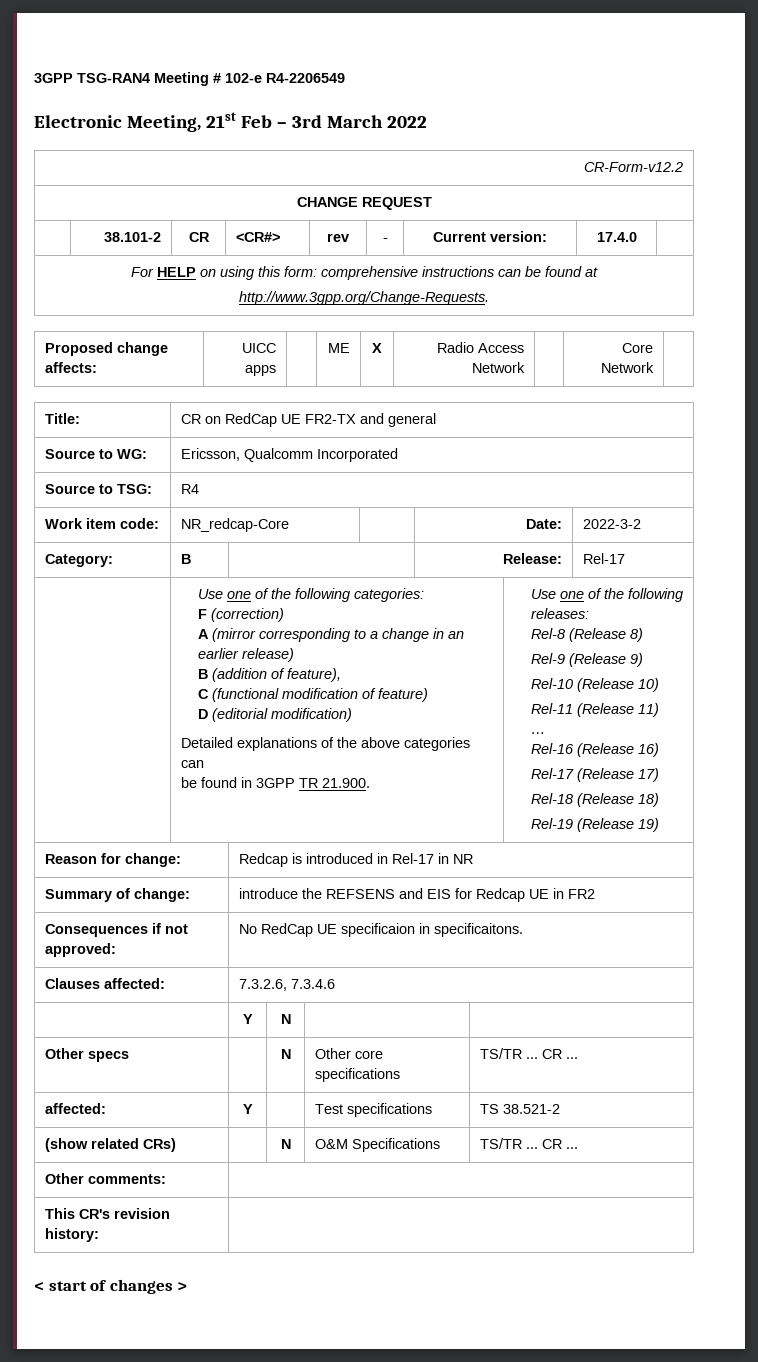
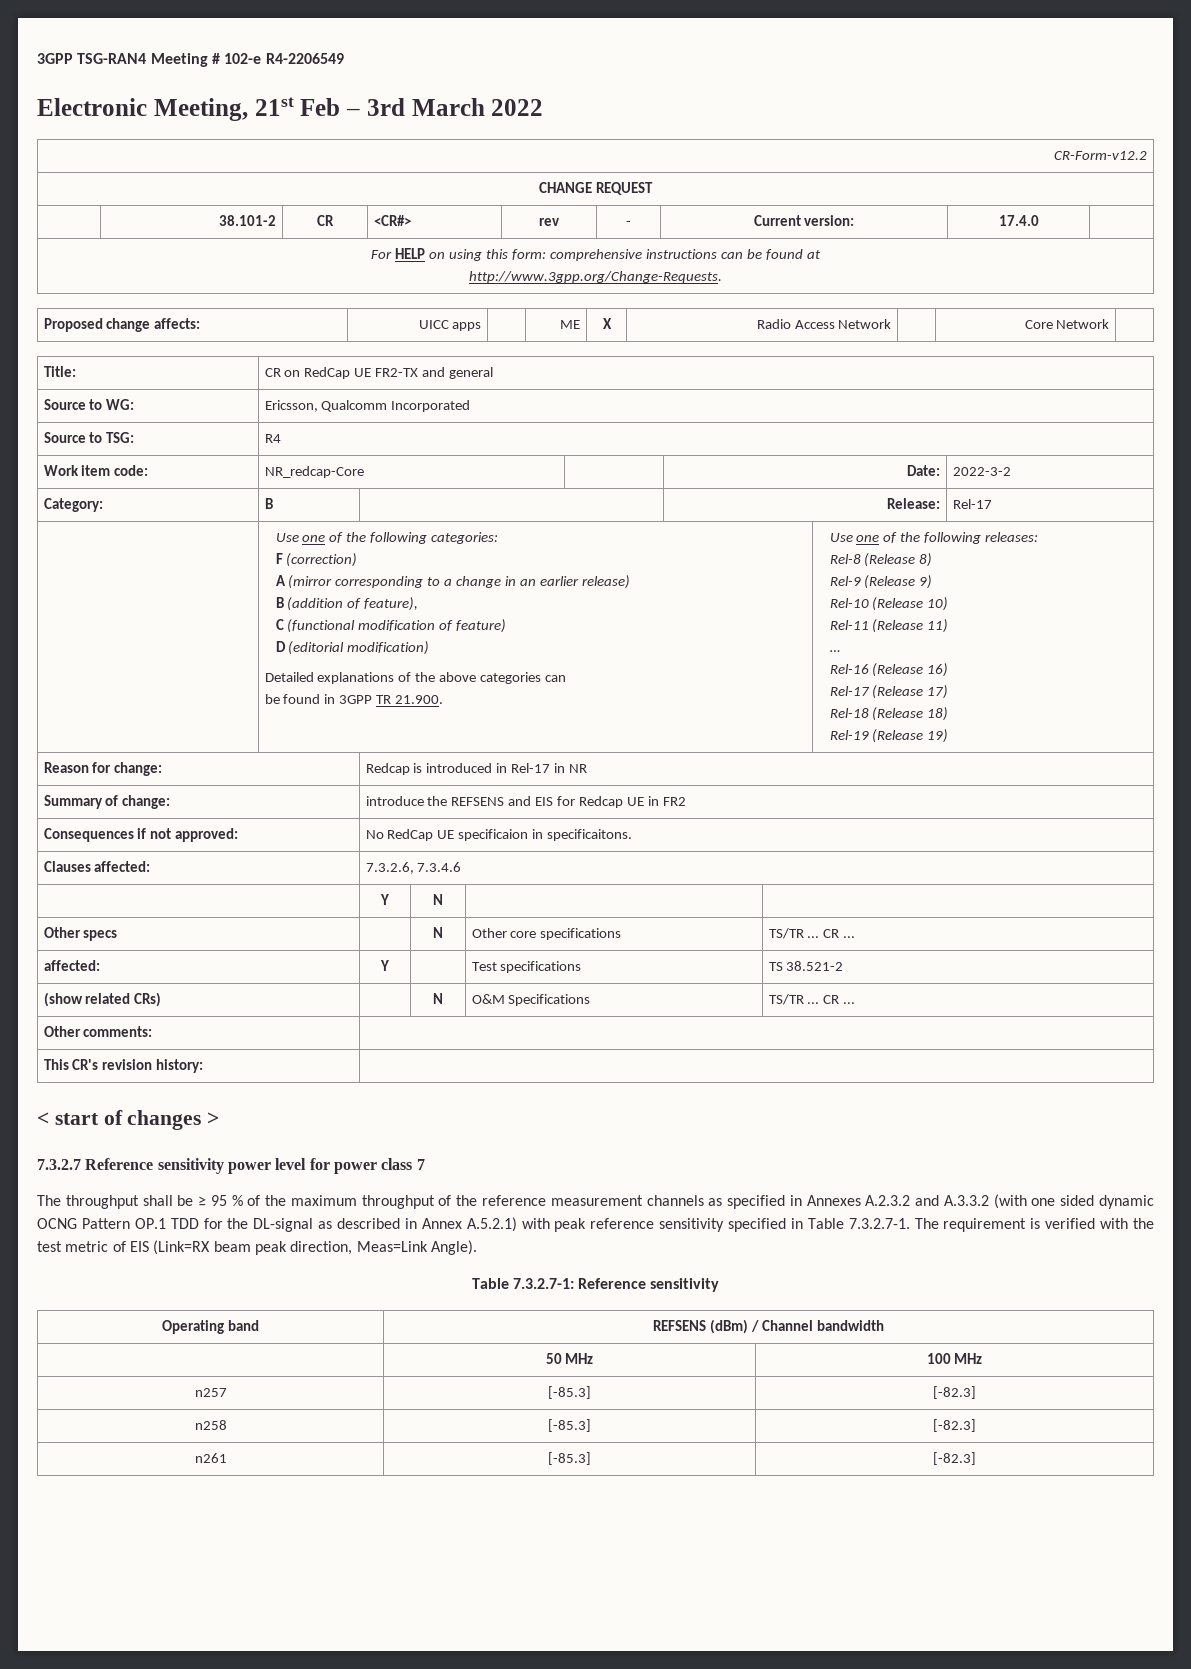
(188, 1286) none -> [37,1158,425,1174] [37,1194,1154,1209] [37,1217,1154,1232] [37,1240,477,1255] [471,1278,720,1292] [162,1320,259,1334] [653,1319,884,1334] [545,1353,594,1364] [926,1353,983,1364] [194,1388,227,1397] [548,1386,591,1399] [933,1386,976,1399] [194,1420,227,1430] [548,1419,591,1432] [933,1419,976,1432] [194,1453,227,1463] [548,1452,591,1465] [933,1452,976,1465] // 7.3.2.7 Reference sensitivity power level for power class 7 // The throughput shall be ≥ 95 % of the maximum throughput of the reference measurement channels as specified in Annexes A.2.3.2 and A.3.3.2 (with one sided dynamic OCNG Pattern OP.1 TDD for the DL-signal as described in Annex A.5.2.1) with peak reference sensitivity specified in Table 7.3.2.7-1. The requirement is verified with the test metric of EIS (Link=RX beam peak direction, Meas=Link Angle). // Table 7.3.2.7-1: Reference sensitivity // Operating band | REFSENS (dBm) / Channel bandwidth // | 50 MHz | 100 MHz // n257 | [-85.3] | [-82.3] // n258 | [-85.3] | [-82.3] // n261 | [-85.3] | [-82.3]

